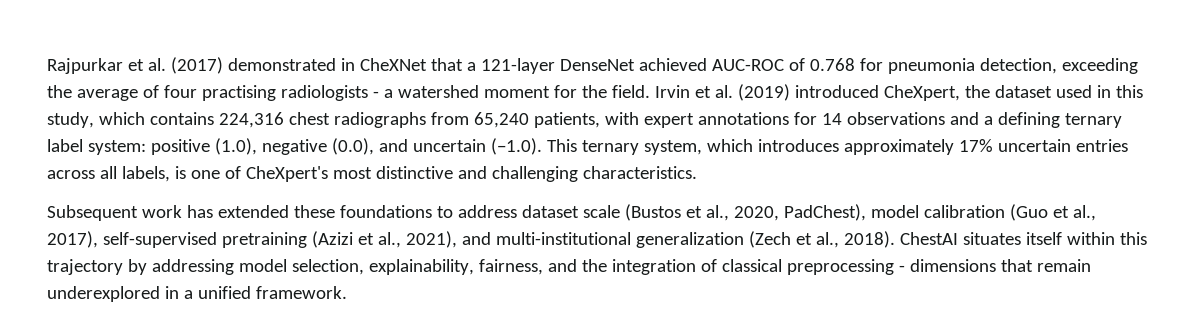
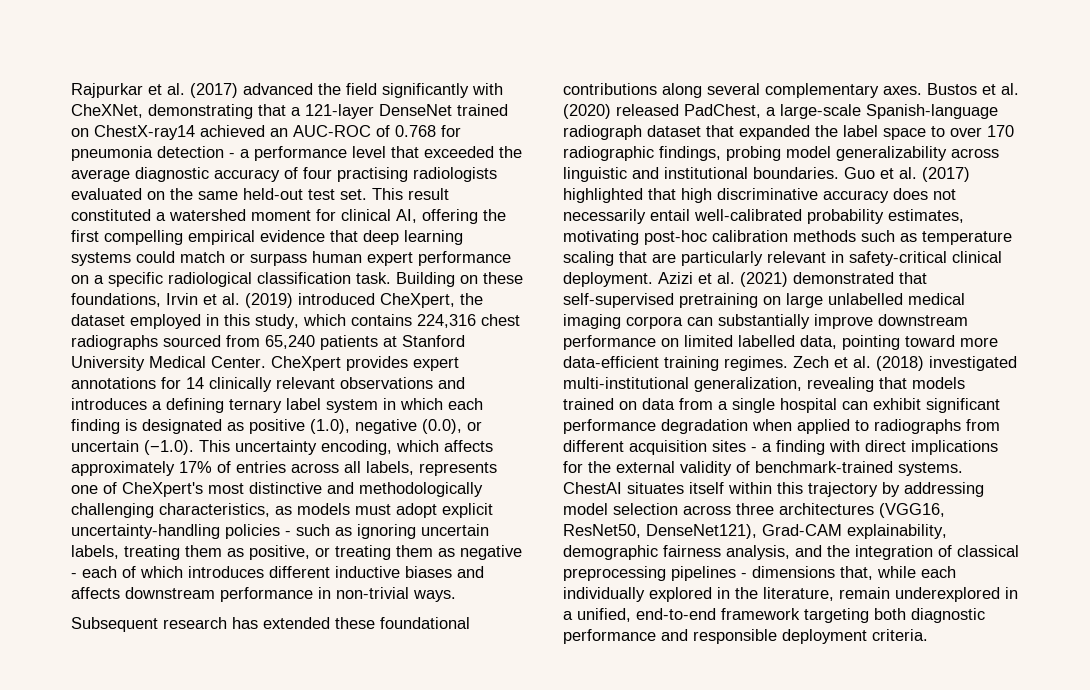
[227,58,707,74] demonstrated in CheXNet that a 121-layer DenseNet achieved -> [243,83,503,98] [71,104,508,119] [71,125,288,140] advanced the field significantly with CheXNet, demonstrating that a 121-layer DenseNet trained on ChestX-ray14 achieved an
[979,58,1138,74] [47,85,650,101] detection, exceeding the average of four practising radiologists - a watershed moment for the field. -> [157,146,522,161] [71,167,497,182] [71,188,449,200] [71,209,506,224] [71,230,463,245] [71,251,511,266] [71,272,523,287] [71,293,161,307] detection - a performance level that exceeded the average diagnostic accuracy of four practising radiologists evaluated on the same held-out test set. This result constituted a watershed moment for clinical AI, offering the first compelling empirical evidence that deep learning systems could match or surpass human expert performance on a specific radiological classification task. Building on these foundations,
[1055,85,1092,98] used -> [130,314,201,329] employed
(426, 120) none -> [163,335,221,347] sourced
[533,112,639,128] patients, with -> [320,335,465,350] [71,356,408,371] patients at Stanford University Medical Center. CheXpert provides
(842, 119) none -> [209,377,335,392] clinically relevant
(979, 118) none -> [71,398,147,410] introduces
[87,140,146,155] system: -> [326,398,483,413] [71,419,244,434] system in which each finding is designated as
[378,139,408,152] and -> [467,421,482,431] or
[581,139,839,155] ternary system, which introduces -> [235,440,493,455] uncertainty encoding, which affects
[997,139,1071,152] uncertain -> [217,461,231,473] of
[174,166,186,179] is -> [419,462,497,476] represents
[491,166,697,182] challenging characteristics. -> [359,482,483,497] [71,503,493,518] [71,524,489,539] [71,545,522,560] [71,566,484,578] [71,587,456,602] methodologically challenging characteristics, as models must adopt explicit uncertainty-handling policies - such as ignoring uncertain labels, treating them as positive, or treating them as negative - each of which introduces different inductive biases and affects downstream performance in non-trivial ways.
[141,205,182,218] work -> [163,617,227,629] research
[339,204,1096,221] [47,231,895,248] foundations to address dataset scale (Bustos et al., 2020, PadChest), model calibration (Guo et al., 2017), self-supervised pretraining (Azizi et al., 2021), and multi-institutional generalization (Zech et al., 2018). -> [380,617,470,629] [563,83,1019,98] [563,104,998,119] [563,125,1014,140] [563,146,999,161] [563,167,970,182] [563,188,956,203] [563,209,964,224] [563,230,1012,245] [563,251,1002,266] [563,272,927,287] [563,293,965,308] [563,314,968,329] [563,335,998,350] [563,356,1017,371] [563,377,965,392] [563,398,1000,413] [563,419,1000,434] [563,440,998,455] [563,461,963,476] foundational contributions along several complementary axes. Bustos et al. (2020) released PadChest, a large-scale Spanish-language radiograph dataset that expanded the label space to over 170 radiographic findings, probing model generalizability across linguistic and institutional boundaries. Guo et al. (2017) highlighted that high discriminative accuracy does not necessarily entail well-calibrated probability estimates, motivating post-hoc calibration methods such as temperature scaling that are particularly relevant in safety-critical clinical deployment. Azizi et al. (2021) demonstrated that self-supervised pretraining on large unlabelled medical imaging corpora can substantially improve downstream performance on limited labelled data, pointing toward more data-efficient training regimes. Zech et al. (2018) investigated multi-institutional generalization, revealing that models trained on data from a single hospital can exhibit significant performance degradation when applied to radiographs from different acquisition sites - a finding with direct implications for the external validity of benchmark-trained systems.
[291,259,543,275] selection, explainability, fairness, -> [613,503,945,518] [563,524,947,539] [563,545,790,560] selection across three architectures (VGG16, ResNet50, DenseNet121), Grad-CAM explainability, demographic fairness analysis,
(894, 267) none -> [671,566,736,581] pipelines
[1000,259,1091,272] [47,286,347,302] that remain underexplored in a unified framework. -> [840,566,956,580] [563,587,1018,602] [563,608,985,623] [563,629,928,644] that, while each individually explored in the literature, remain underexplored in a unified, end-to-end framework targeting both diagnostic performance and responsible deployment criteria.

